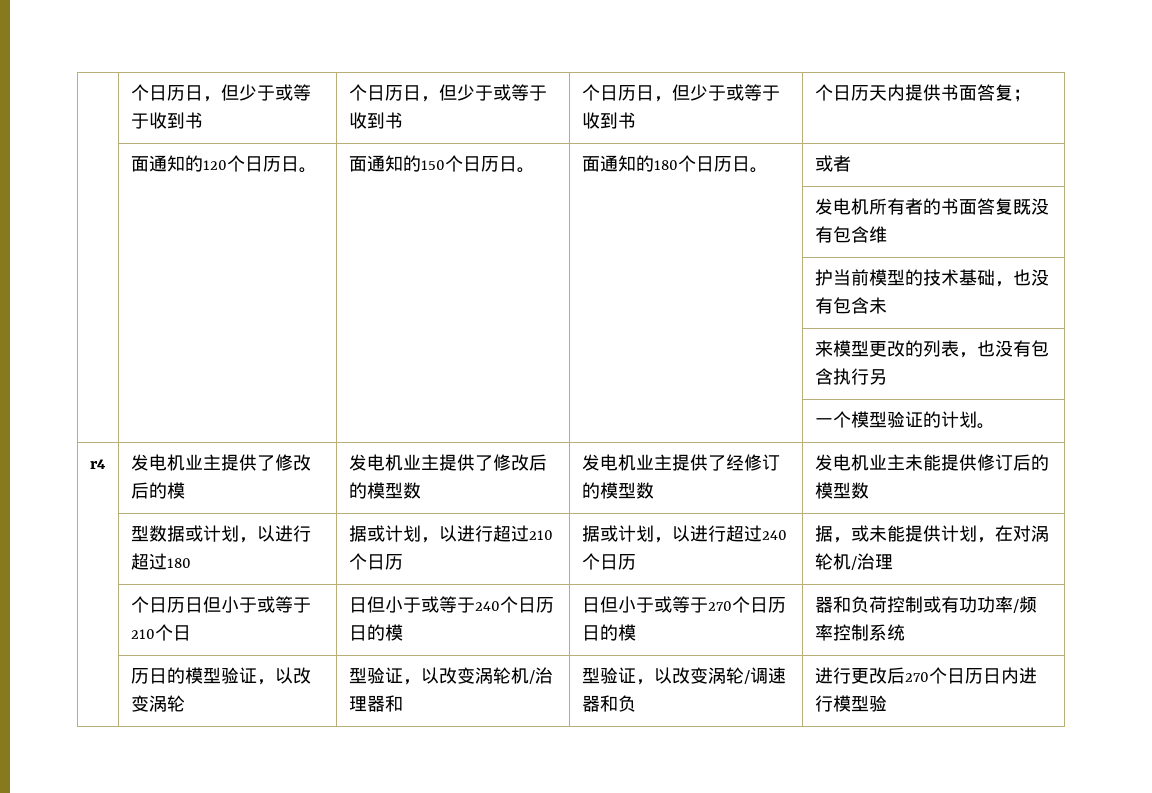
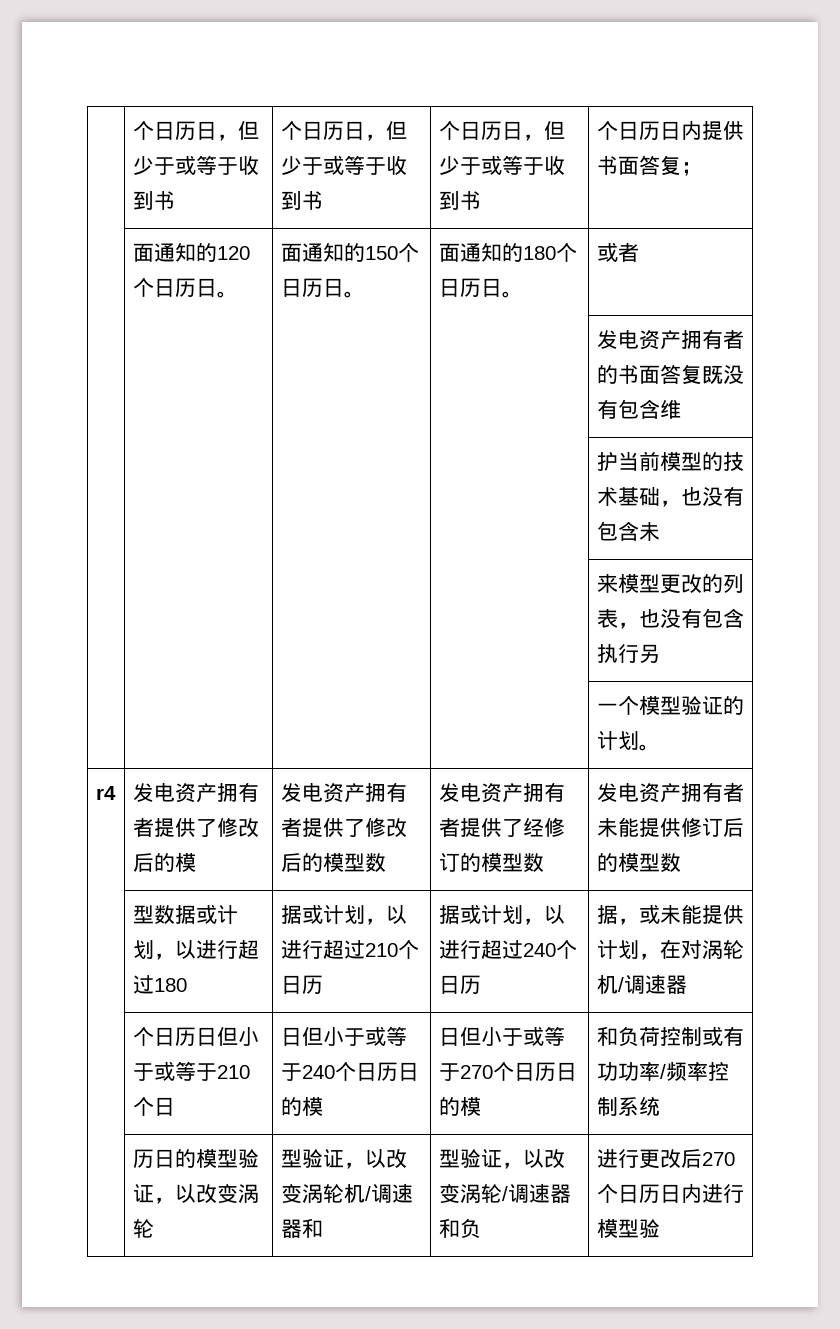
[868,85,887,101] 天 -> [659,121,681,140] 日
[850,198,887,215] 机所 -> [638,330,702,350] 资产拥
[166,454,221,471] 机业主 -> [174,782,259,803] [132,817,154,837] 资产拥有者
[384,454,439,471] 机业主 -> [322,782,407,803] [280,817,302,837] 资产拥有者
[617,454,672,471] 机业主 -> [480,782,565,803] [438,817,460,837] 资产拥有者
[850,454,905,471] 机业主 -> [638,782,744,803] 资产拥有者
[856,553,893,570] 治理 -> [623,974,687,994] 调速器
[814,596,833,613] 器 -> (481, 1106) none
[534,667,553,684] [348,696,367,712] 治理 -> [370,1183,413,1203] 调速

